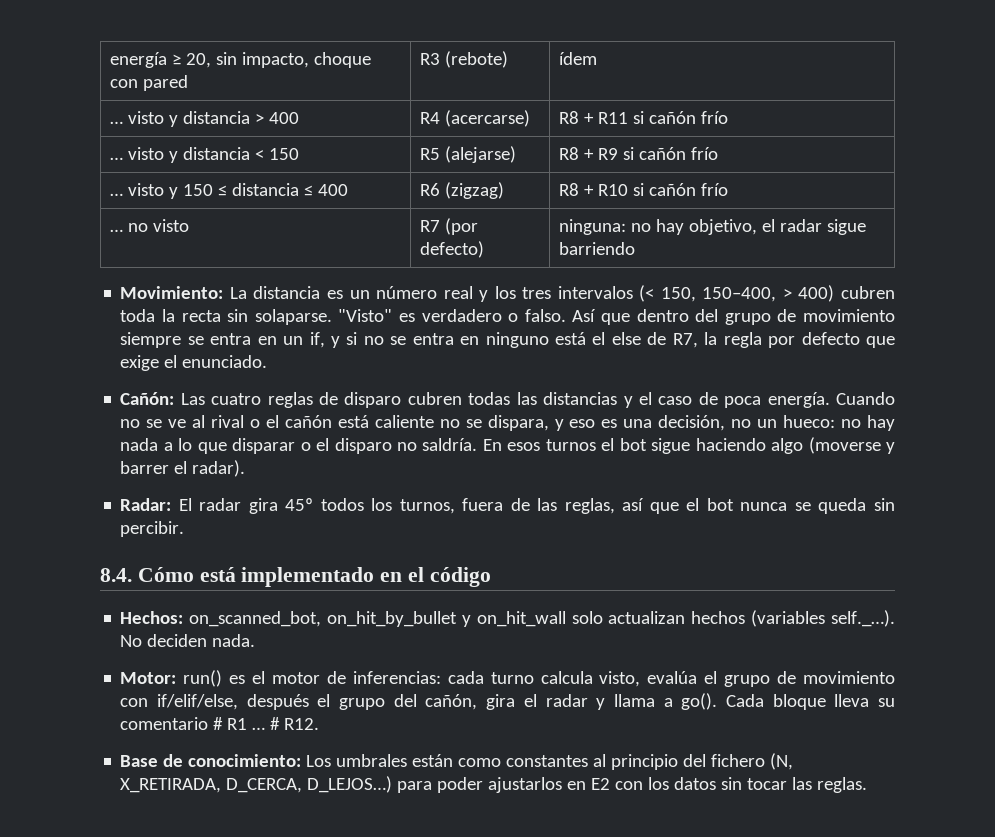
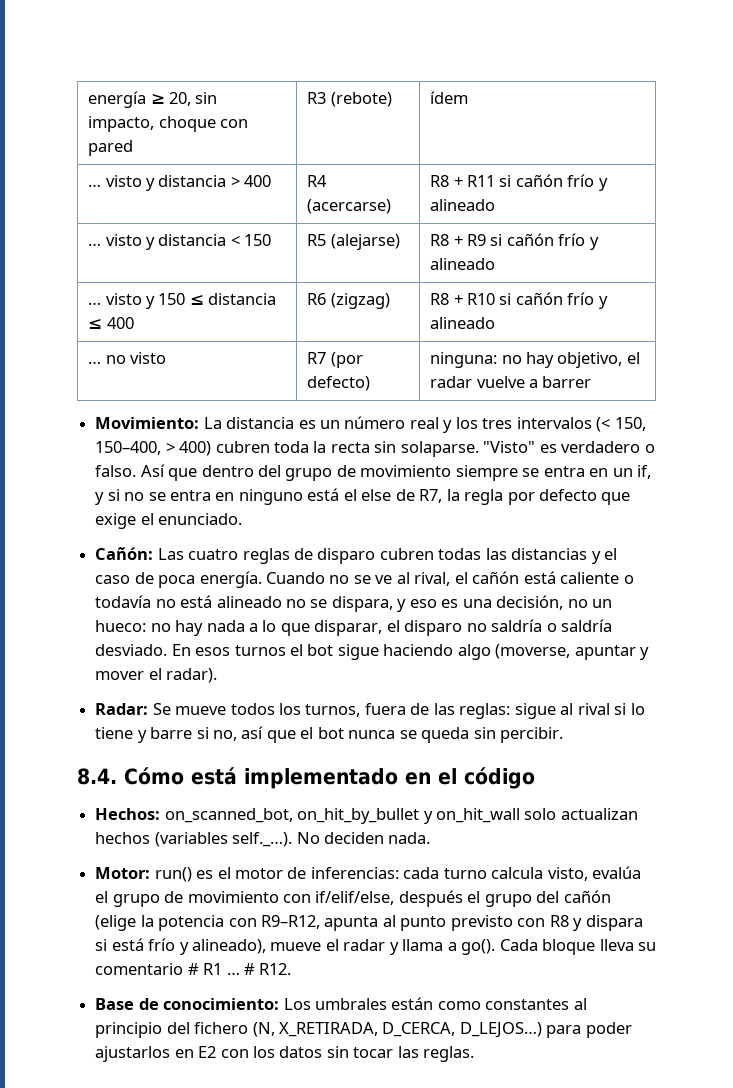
(728, 117) none -> [598,178,608,191] [430,199,496,211] y alineado
(718, 153) none -> [589,237,599,250] [430,258,496,270] y alineado
(728, 189) none -> [598,296,608,309] [430,317,496,329] y alineado
[826,219,866,235] [558,242,635,255] sigue barriendo -> [476,376,592,388] vuelve a barrer
[211,415,261,428] rival o -> [414,572,451,586] rival,
(434, 421) none -> [623,575,634,584] [95,595,282,608] o todavía no está alineado
[232,438,311,454] disparar o -> [314,620,383,636] disparar,
[422,438,478,451] saldría. -> [491,619,613,632] [95,644,168,656] saldría o saldría desviado.
[808,437,895,454] [120,461,170,474] (moverse y barrer -> [495,644,650,660] [95,671,145,680] (moverse, apuntar y mover
[178,498,314,514] El radar gira 45º -> [152,703,227,715] Se mueve
[564,498,615,514] reglas, -> [459,703,645,719] [95,727,237,743] reglas: sigue al rival si lo tiene y barre si no,
[425,694,516,710] cañón, gira -> [563,890,611,903] [95,915,643,931] [95,938,322,955] cañón (elige la potencia con R9–R12, apunta al punto previsto con R8 y dispara si está frío y alineado), mueve

